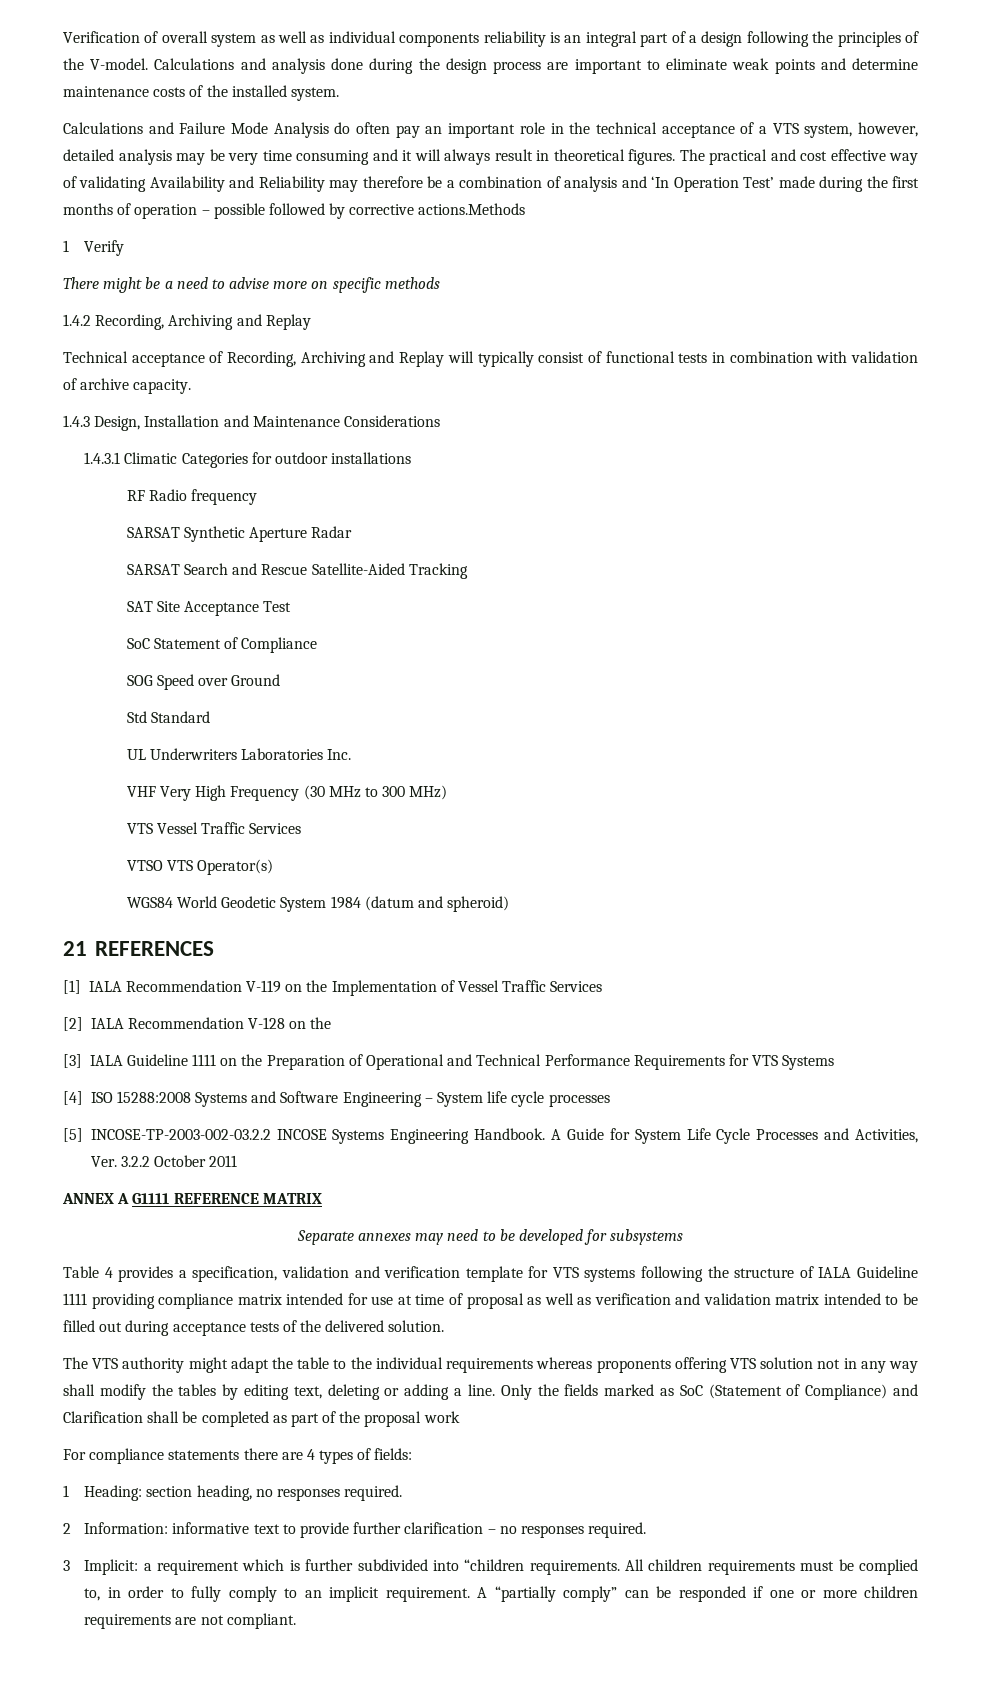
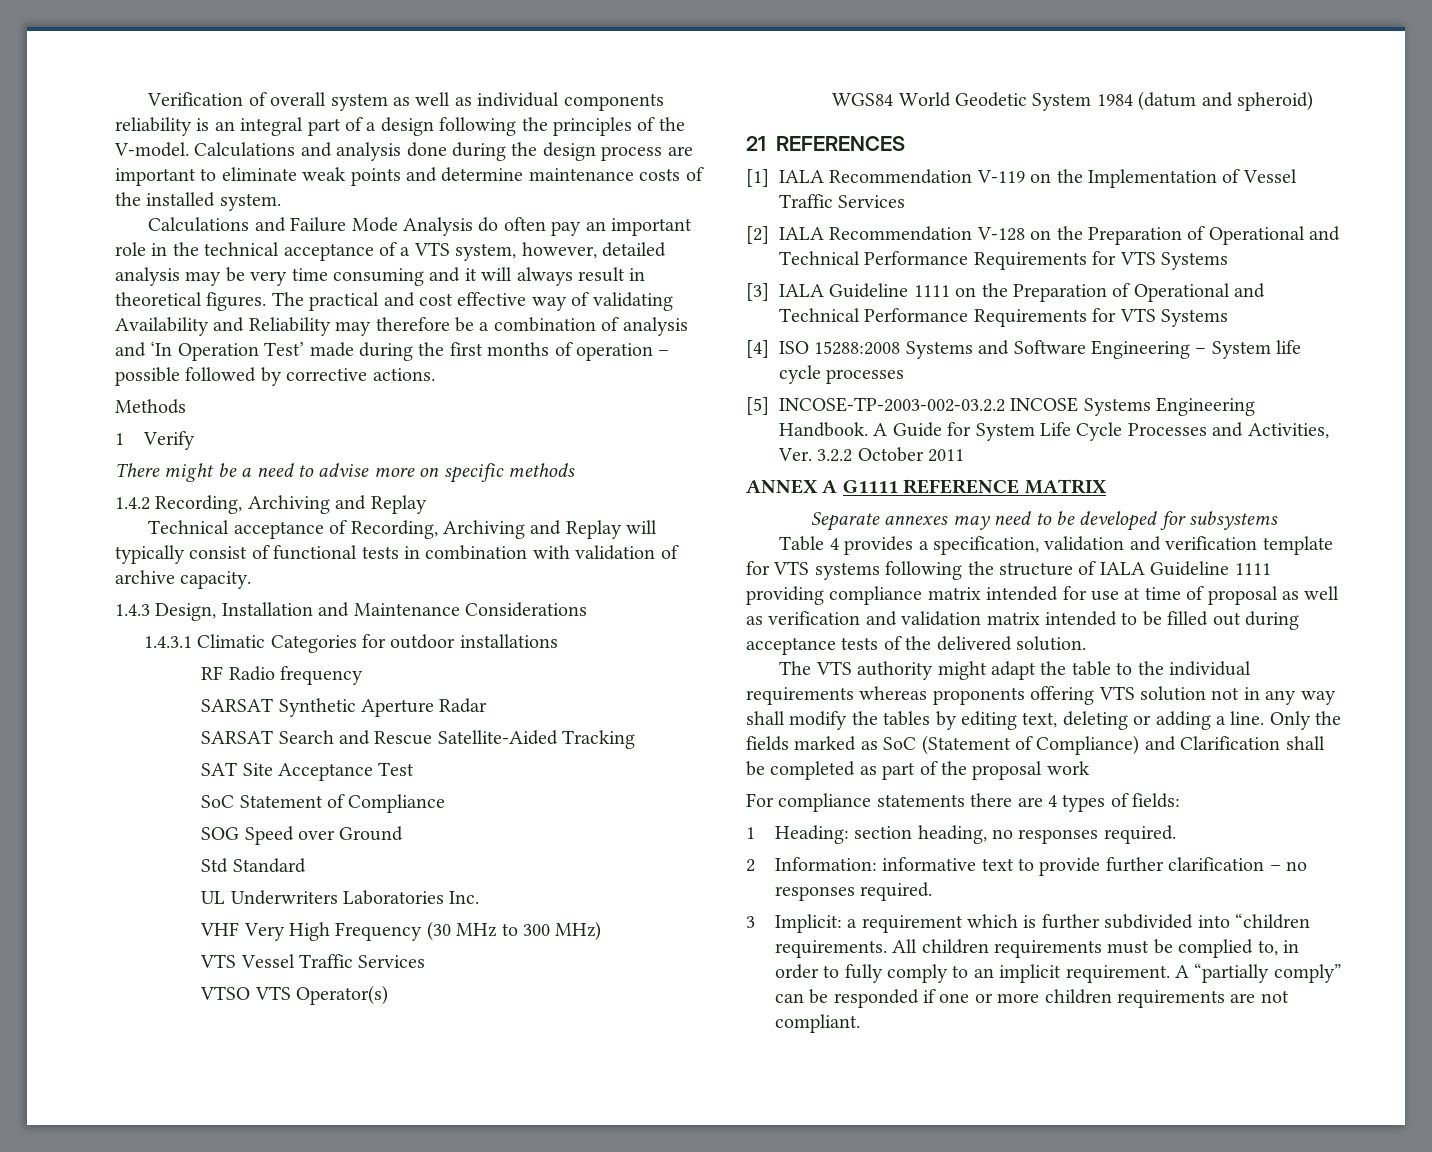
[418,203,526,215] actions.Methods -> [372,368,435,381] [115,399,186,414] actions. // Methods
(332, 1023) none -> [1088,226,1341,245] [779,251,1228,270] Preparation of Operational and Technical Performance Requirements for VTS Systems

